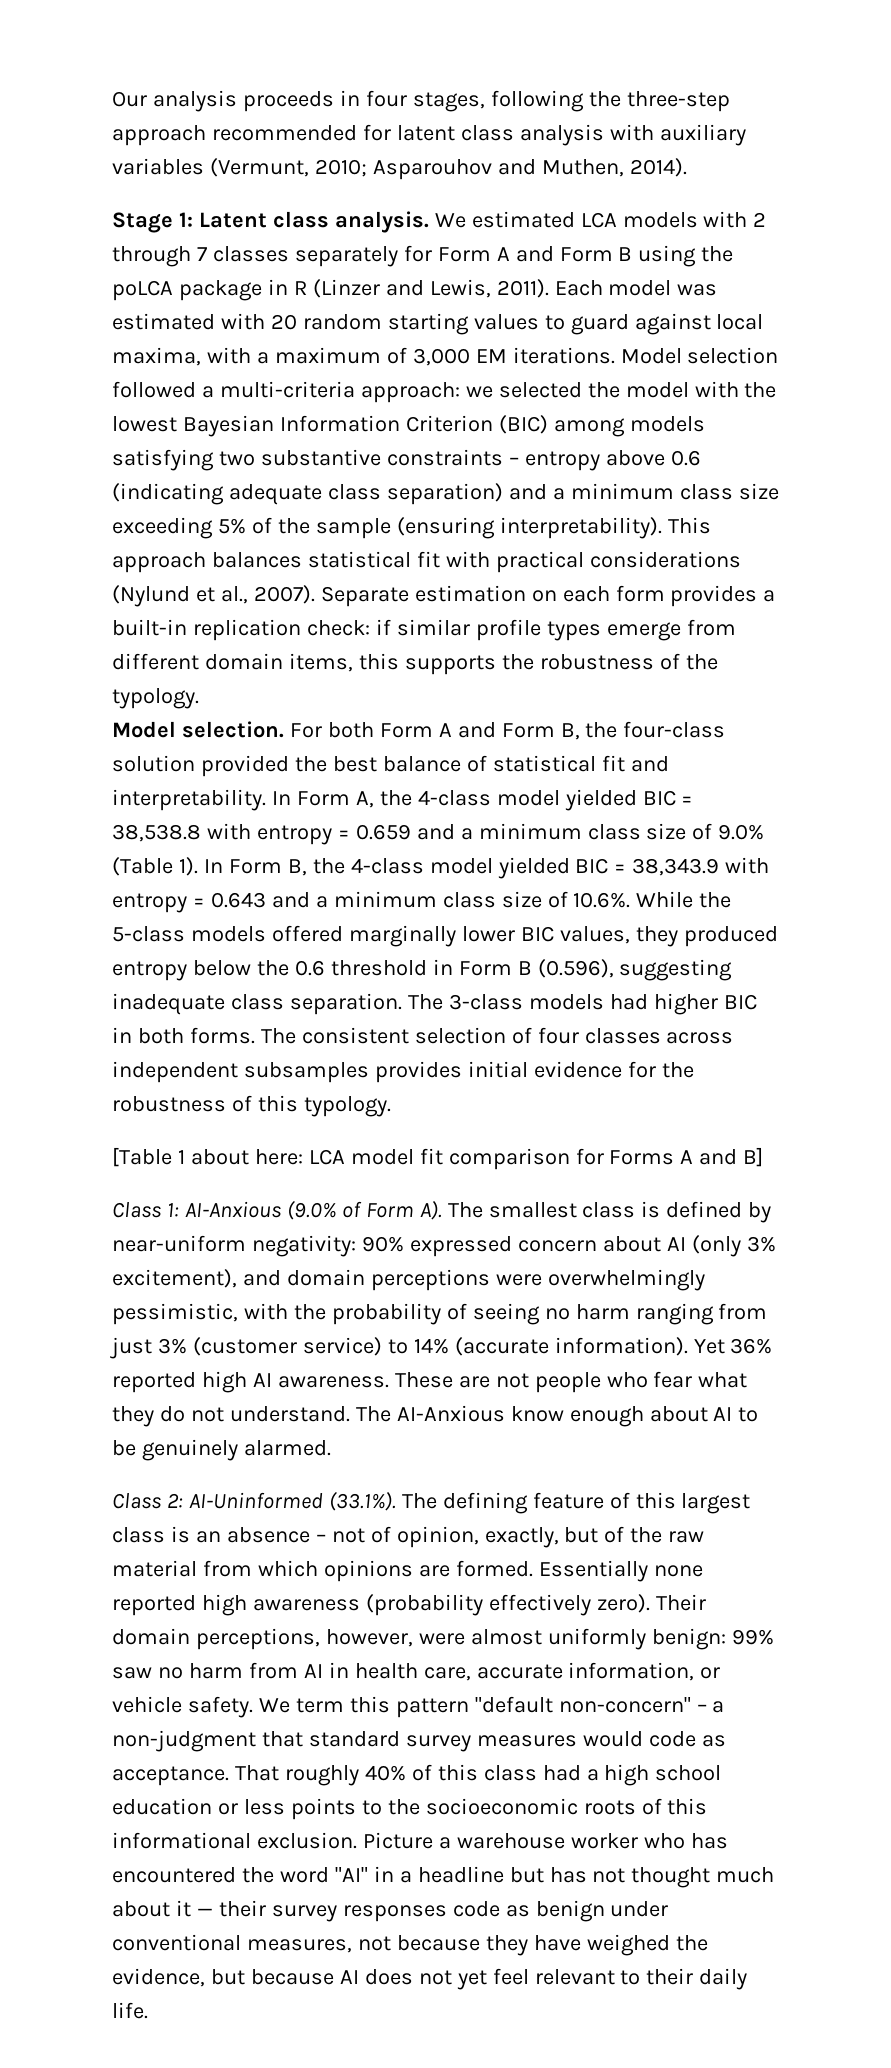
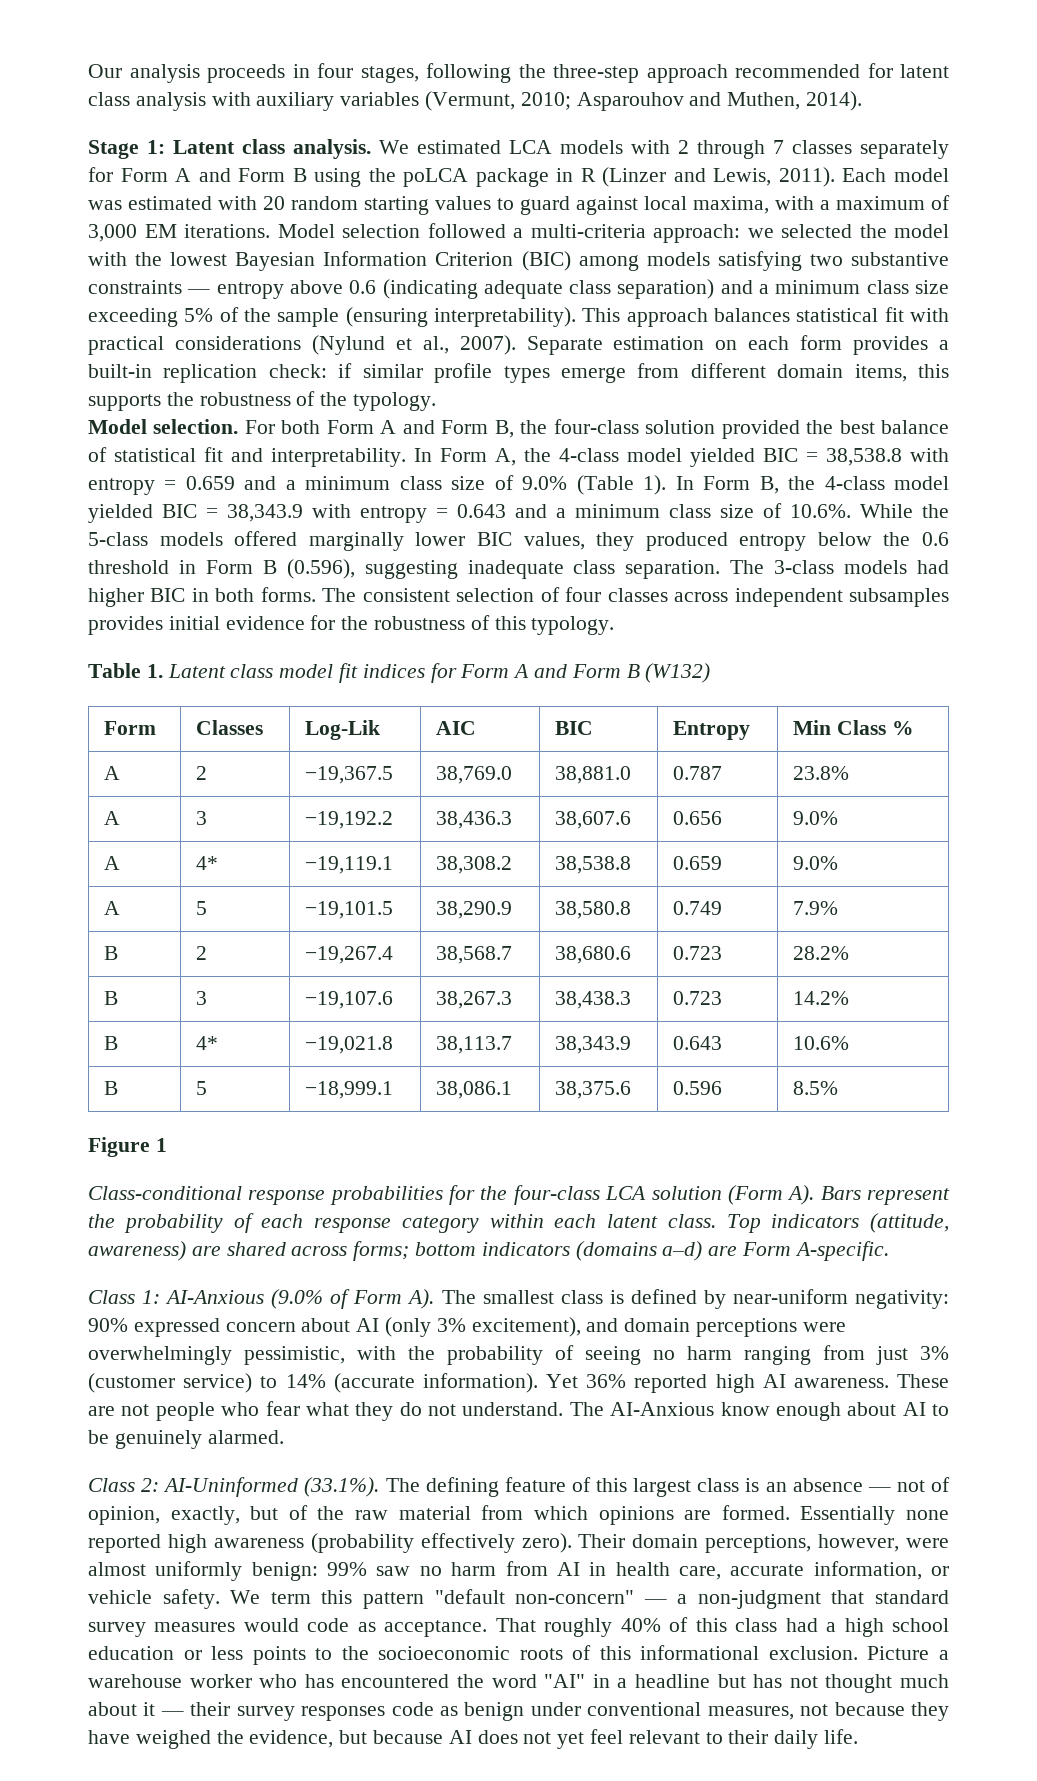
[508,457,519,465] – -> [187,289,211,294] —
[112,1147,764,1170] [Table 1 about here: LCA model fit comparison for Forms A and B] -> [88,663,711,683] [103,721,156,735] [195,720,263,735] [304,720,380,740] [435,721,476,735] [554,721,593,735] [672,721,750,740] [792,720,914,735] [103,766,120,780] [195,766,207,780] [304,766,393,784] [435,766,512,784] [554,766,631,784] [672,766,722,780] [792,766,849,780] [103,811,120,825] [195,811,207,825] [304,811,393,829] [435,811,512,829] [554,811,631,829] [672,811,722,825] [792,811,838,825] [103,856,120,870] [195,856,218,870] [304,856,393,874] [435,856,512,874] [554,856,631,874] [672,856,722,870] [792,856,838,870] [103,901,120,915] [195,901,207,915] [304,901,393,919] [435,901,512,919] [554,901,631,919] [672,901,722,915] [792,901,838,915] [103,946,118,960] [195,946,207,960] [304,946,393,964] [435,946,512,964] [554,946,631,964] [672,946,722,960] [792,946,849,960] [103,991,118,1005] [195,991,207,1005] [304,991,393,1009] [435,991,512,1009] [554,991,631,1009] [672,991,722,1005] [792,991,849,1005] [103,1036,118,1050] [195,1036,218,1050] [304,1036,393,1054] [435,1036,512,1054] [554,1036,631,1054] [672,1036,722,1050] [792,1036,849,1050] [103,1081,118,1095] [195,1081,207,1095] [304,1081,393,1099] [435,1081,512,1099] [554,1081,631,1099] [672,1081,722,1095] [792,1081,838,1095] [88,1137,167,1157] [88,1185,951,1205] [88,1213,949,1233] [88,1241,889,1261] Table 1. Latent class model fit indices for Form A and Form B (W132) // Form | Classes | Log-Lik | AIC | BIC | Entropy | Min Class % // A | 2 | −19,367.5 | 38,769.0 | 38,881.0 | 0.787 | 23.8% // A | 3 | −19,192.2 | 38,436.3 | 38,607.6 | 0.656 | 9.0% // A | 4* | −19,119.1 | 38,308.2 | 38,538.8 | 0.659 | 9.0% // A | 5 | −19,101.5 | 38,290.9 | 38,580.8 | 0.749 | 7.9% // B | 2 | −19,267.4 | 38,568.7 | 38,680.6 | 0.723 | 28.2% // B | 3 | −19,107.6 | 38,267.3 | 38,438.3 | 0.723 | 14.2% // B | 4* | −19,021.8 | 38,113.7 | 38,343.9 | 0.643 | 10.6% // B | 5 | −18,999.1 | 38,086.1 | 38,375.6 | 0.596 | 8.5% // Figure 1 // Class-conditional response probabilities for the four-class LCA solution (Form A). Bars represent the probability of each response category within each latent class. Top indicators (attitude, awareness) are shared across forms; bottom indicators (domains a–d) are Form A-specific.
[315,1534,326,1542] – -> [867,1487,891,1492] —
[696,1704,707,1712] – -> [643,1599,667,1604] —

